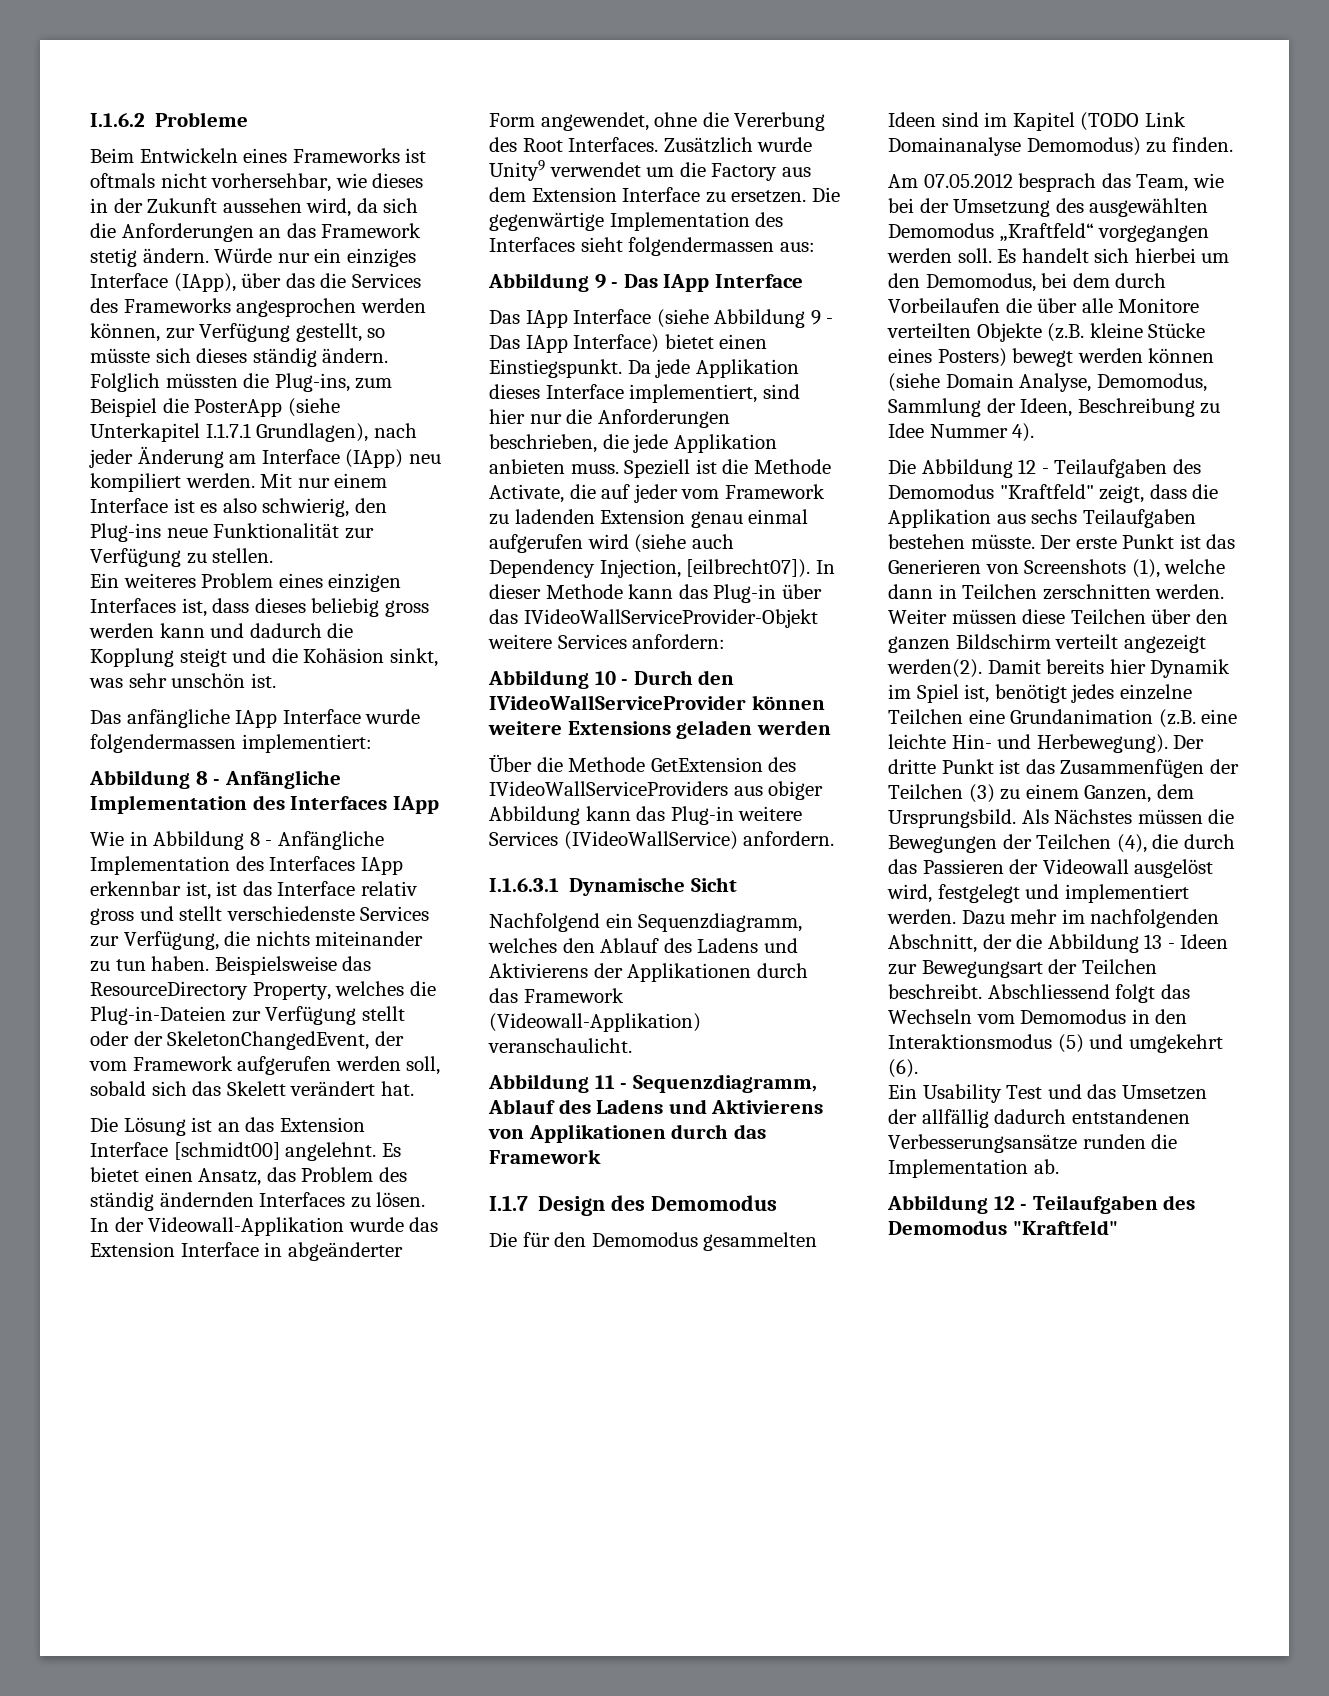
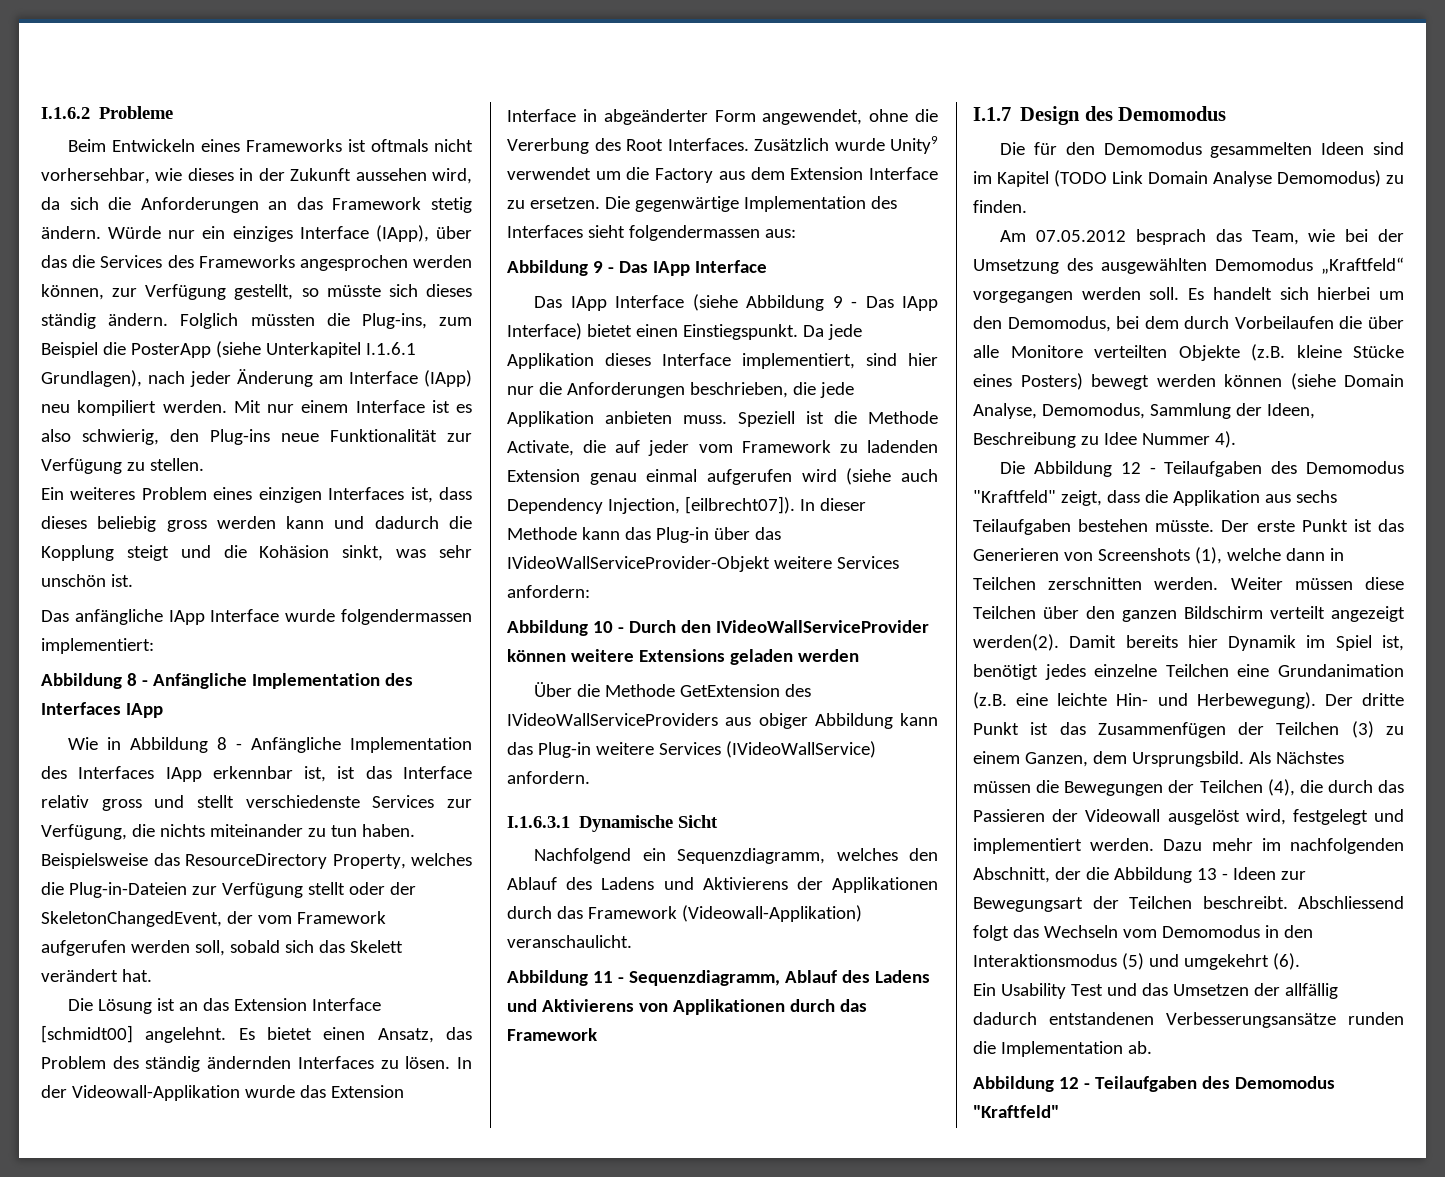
[205,423,251,438] I.1.7.1 -> [365,342,416,355] I.1.6.1
[888,137,1021,156] Domainanalyse -> [1148,171,1272,187] Domain Analyse

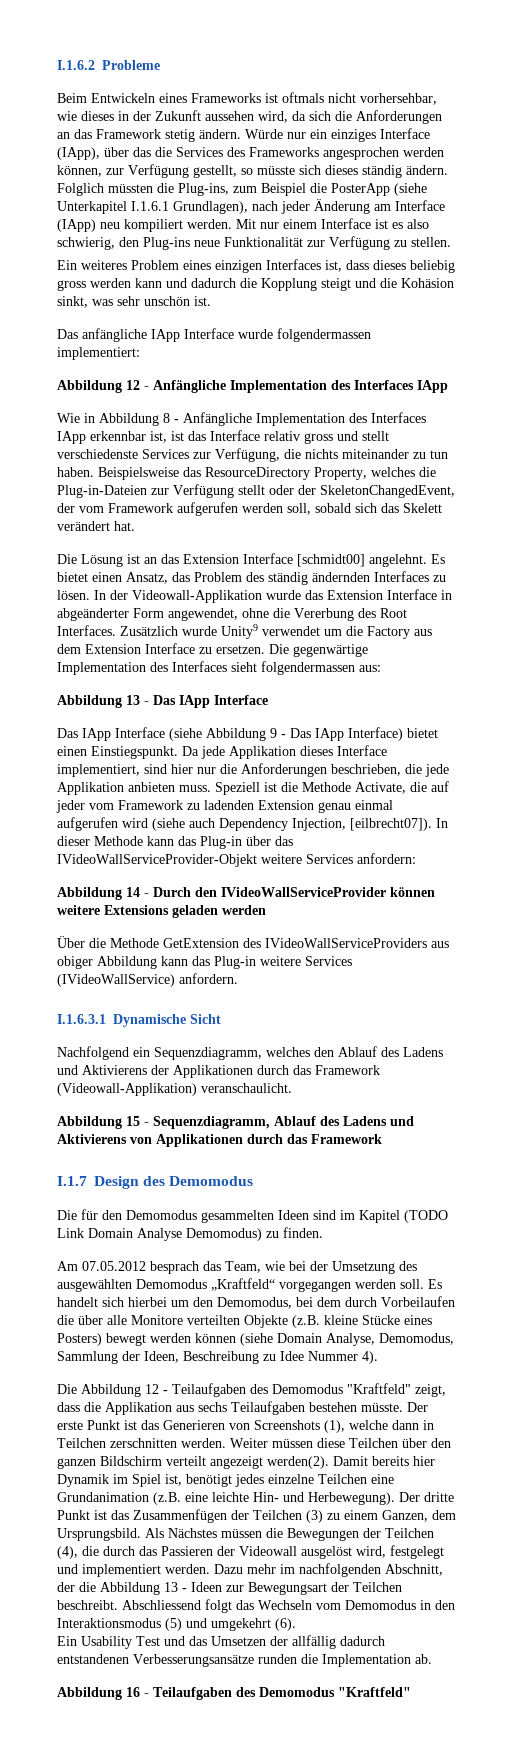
[126,673,137,686] 8 -> [126,380,140,390] 12
[592,261,603,273] 9 -> [126,695,140,705] 13
[592,621,613,633] 10 -> [126,887,140,897] 14
[592,971,613,983] 11 -> [126,1116,140,1126] 15
[1058,1077,1079,1089] 12 -> [126,1687,140,1697] 16

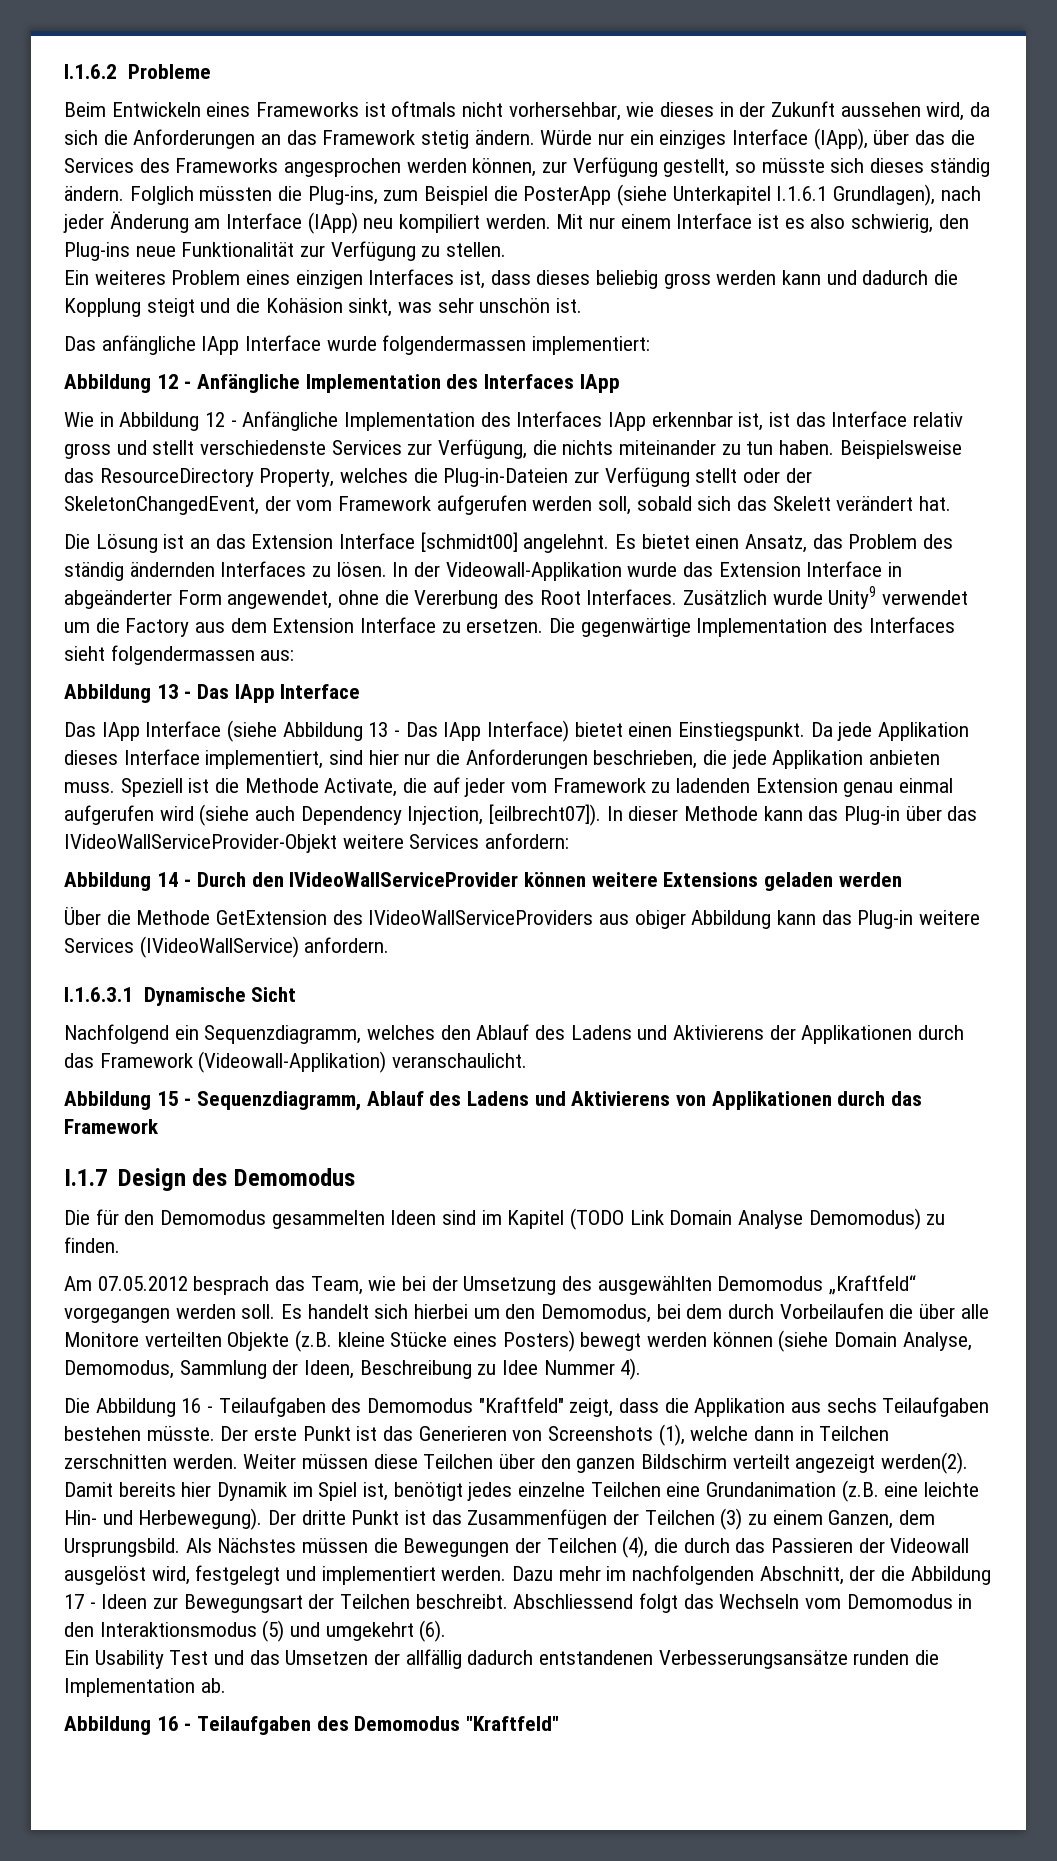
[163,413,170,423] 8 -> [205,412,226,427] 12
[270,728,277,738] 9 -> [368,722,389,737] 13
[145,1384,159,1394] 12 -> [181,1398,202,1413] 16
[164,1582,178,1592] 13 -> [64,1594,84,1609] 17

